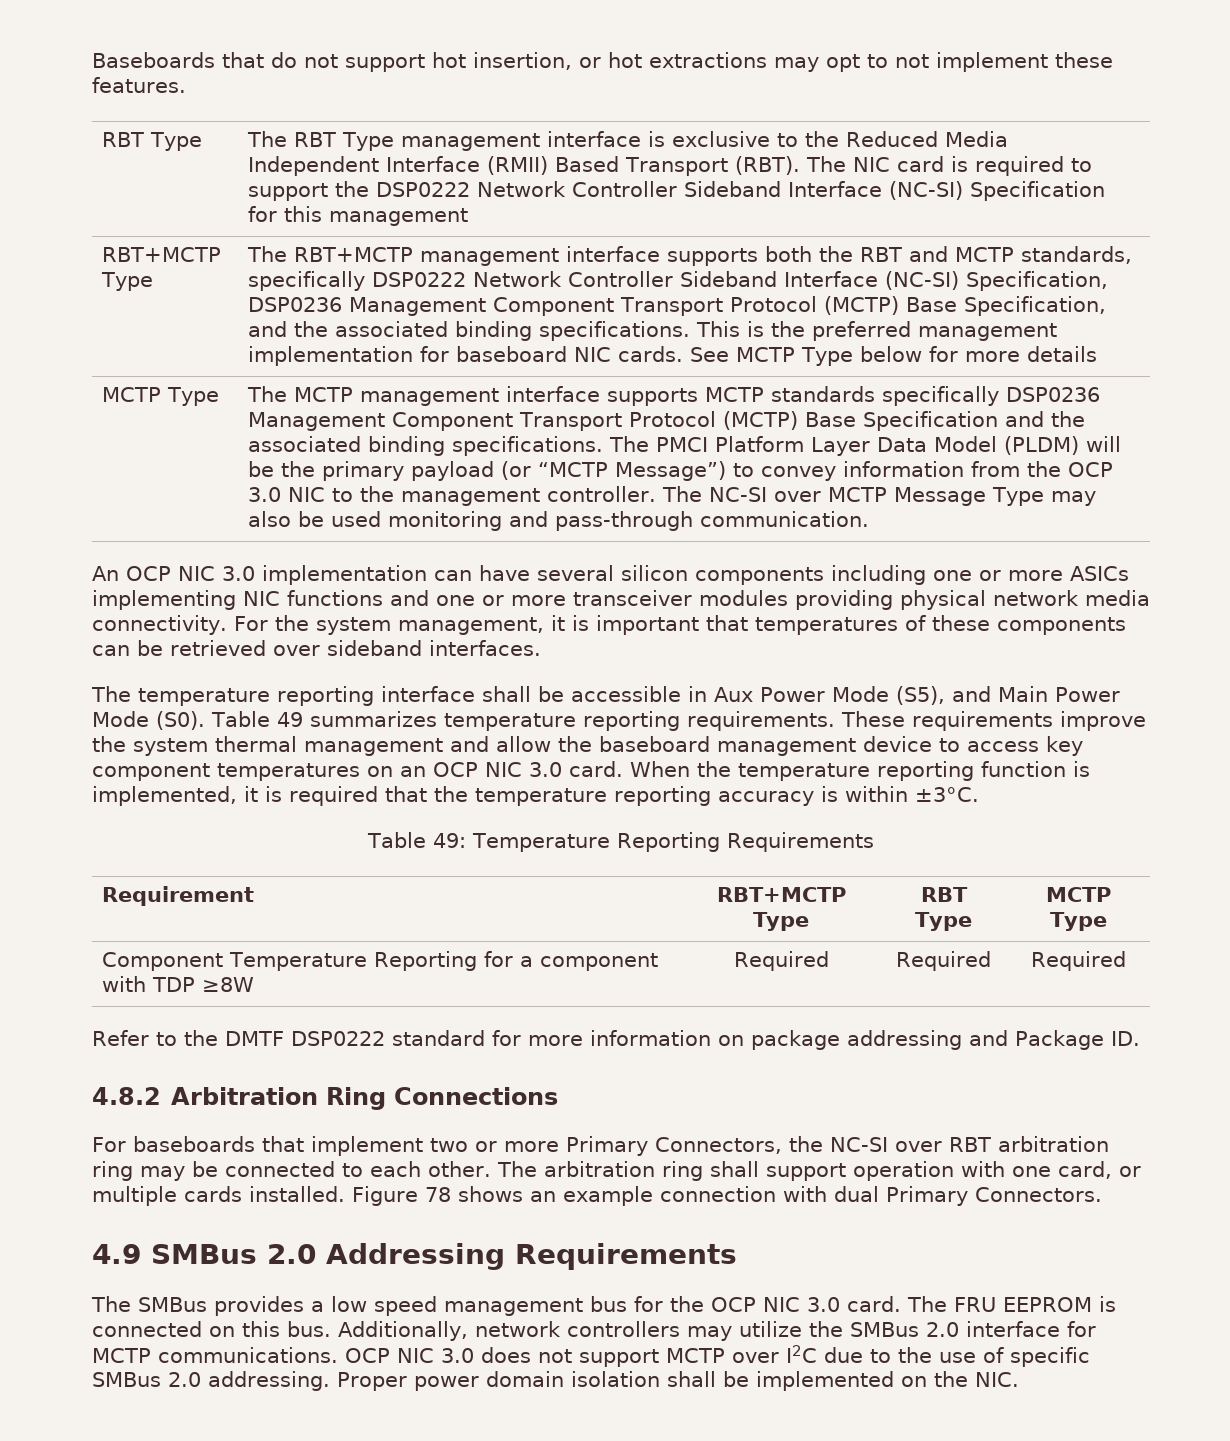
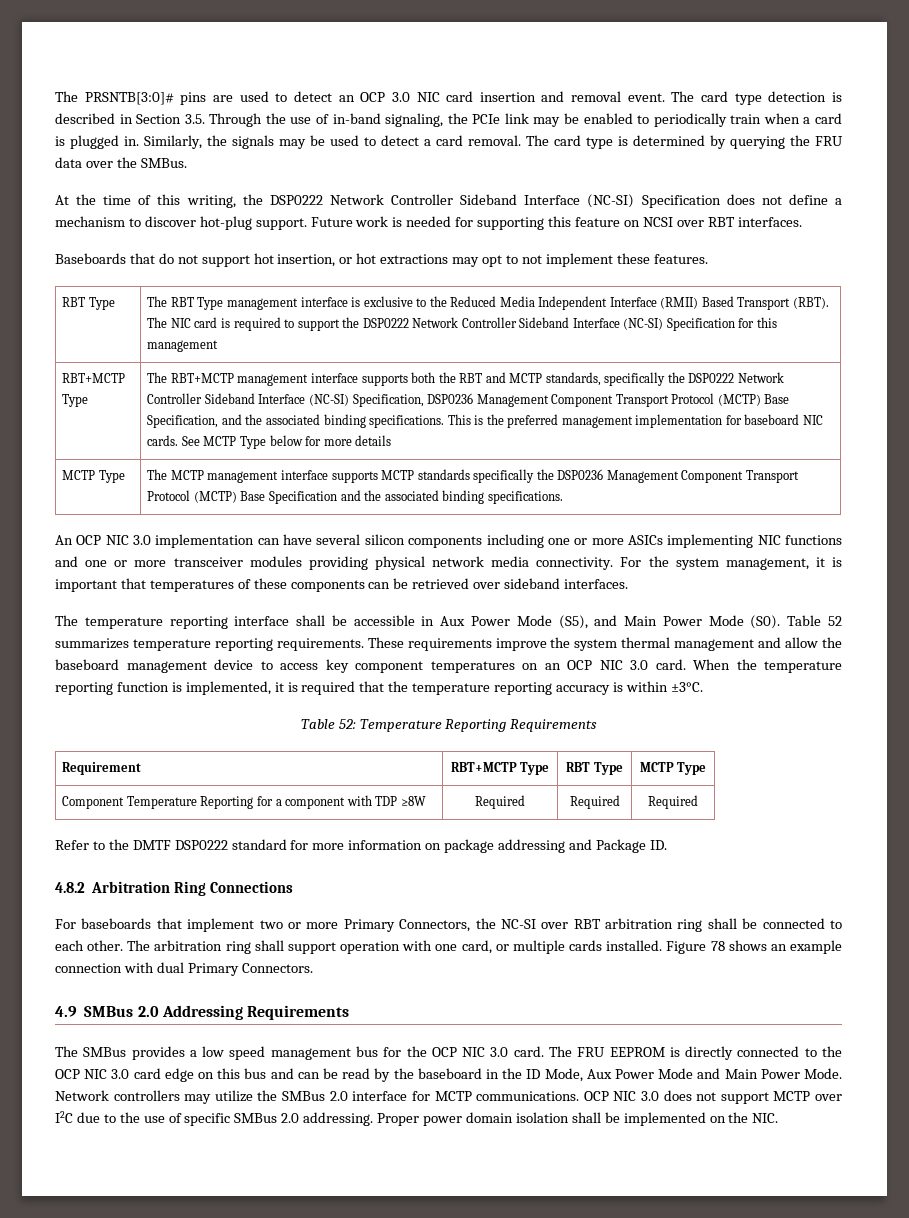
(92, 60) none -> [55,91,842,105] [55,113,842,127] [55,135,843,149] [55,157,187,168] [55,194,843,208] [55,216,802,230] The PRSNTB[3:0]# pins are used to detect an OCP 3.0 NIC card insertion and removal event. The card type detection is described in Section 3.5. Through the use of in-band signaling, the PCIe link may be enabled to periodically train when a card is plugged in. Similarly, the signals may be used to detect a card removal. The card type is determined by querying the FRU data over the SMBus. // At the time of this writing, the DSP0222 Network Controller Sideband Interface (NC-SI) Specification does not define a mechanism to discover hot-plug support. Future work is needed for supporting this feature on NCSI over RBT interfaces. //
(366, 281) none -> [667,372,685,383] the
(1000, 396) none -> [536,469,554,480] the
[609,436,1122,456] [248,461,1114,481] [248,486,1097,506] [248,511,870,531] The PMCI Platform Layer Data Model (PLDM) will be the primary payload (or “MCTP Message”) to convey information from the OCP 3.0 NIC to the management controller. The NC-SI over MCTP Message Type may also be used monitoring and pass-through communication. -> (563, 497) none
[276,712,303,727] 49 -> [828,616,843,626] 52
[433,833,467,848] 49: -> [338,719,356,729] 52:
[140,1166,185,1181] may -> [707,918,737,929] shall
[92,1321,561,1341] connected on this bus. Additionally, network -> [685,1046,843,1060] [55,1068,843,1082] [55,1090,109,1101] directly connected to the OCP NIC 3.0 card edge on this bus and can be read by the baseboard in the ID Mode, Aux Power Mode and Main Power Mode. Network

